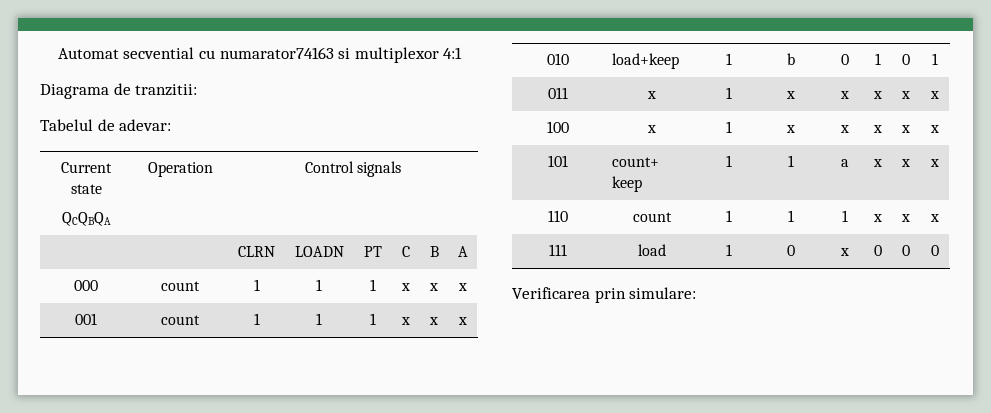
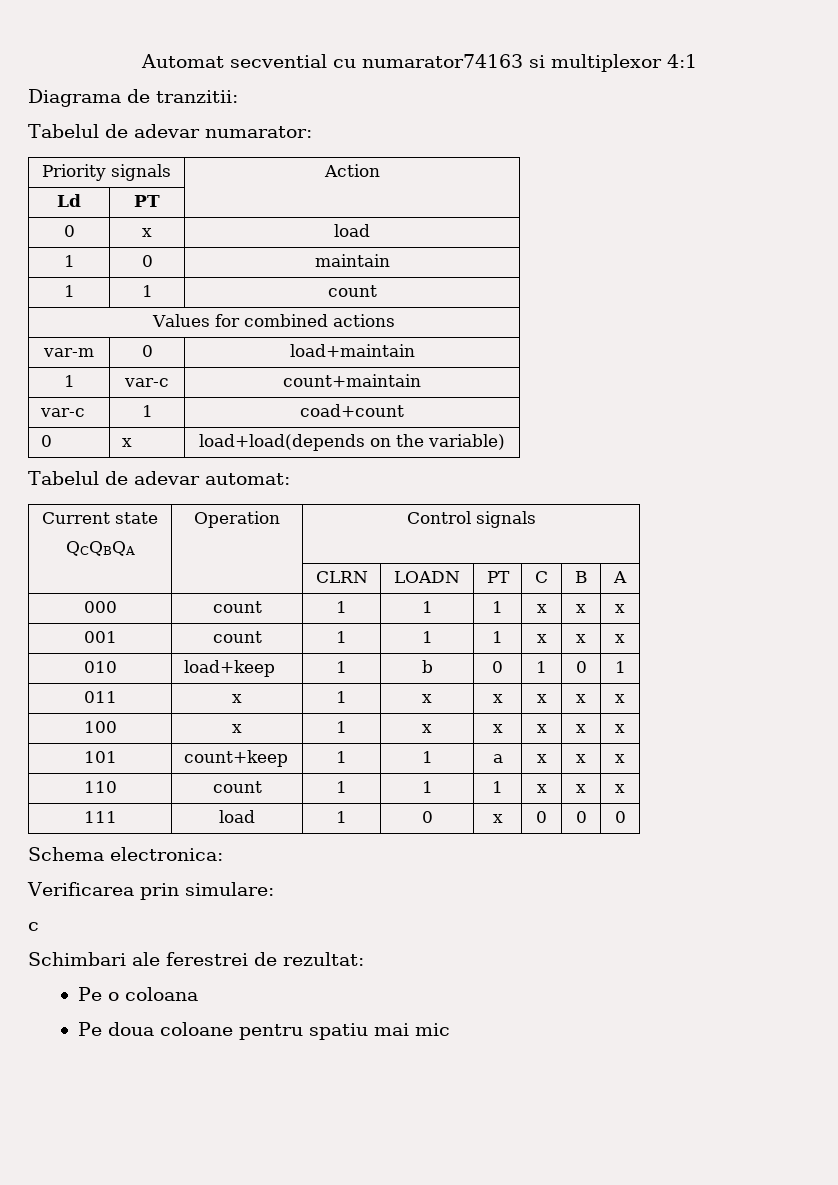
[119,119,172,131] adevar: -> [133,124,312,138] [42,164,171,181] [323,164,380,177] [57,194,81,207] [134,195,160,207] [63,225,75,237] [142,228,152,237] [334,224,370,237] [63,255,75,267] [141,255,153,267] [314,254,390,267] [63,285,75,297] [141,285,153,297] [327,285,377,297] [152,314,395,327] [43,348,94,357] [141,345,153,357] [289,344,415,357] [63,375,75,387] [123,378,169,387] [283,374,421,387] [39,408,85,417] [141,405,153,417] [300,404,404,417] [40,435,52,447] [121,438,132,447] [199,434,505,451] [28,471,290,485] adevar numarator: // Priority signals | Action // Ld | PT | // 0 | x | load // 1 | 0 | maintain // 1 | 1 | count // Values for combined actions // var-m | 0 | load+maintain // 1 | var-c | count+maintain // var-c | 1 | coad+count // 0 | x | load+load(depends on the variable) // Tabelul de adevar automat:
[612,157,660,167] [612,176,643,192] count+ keep -> [183,750,288,767] count+keep
(939, 250) none -> [28,847,223,861] // Schema electronica:
(697, 293) none -> [28,922,39,931] [28,952,364,966] [77,987,198,1001] [77,1022,450,1040] // c // Schimbari ale ferestrei de rezultat: // Pe o coloana // Pe doua coloane pentru spatiu mai mic

